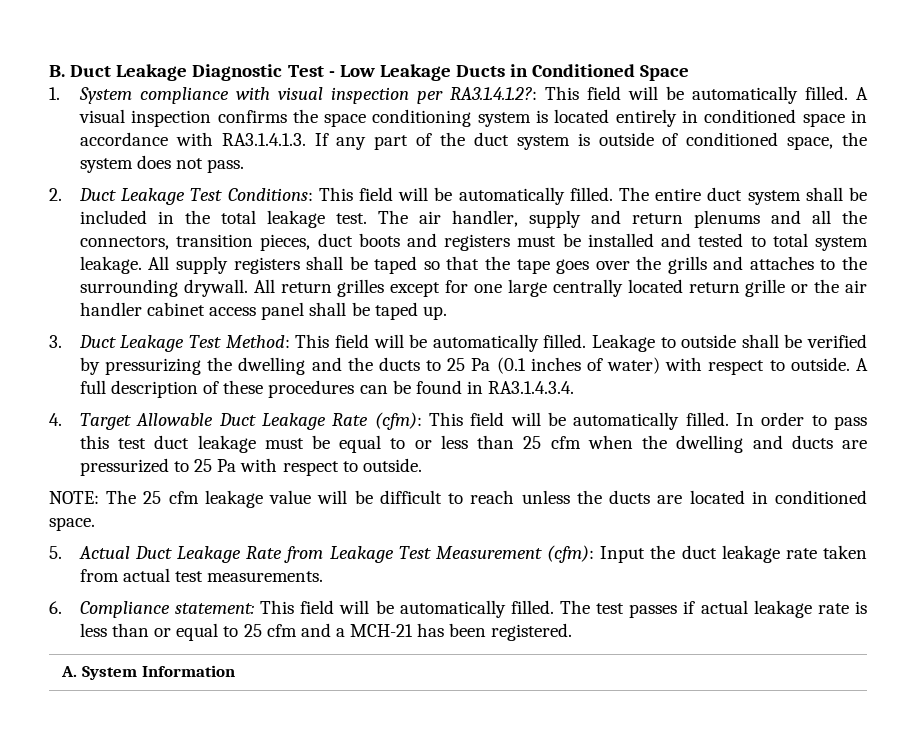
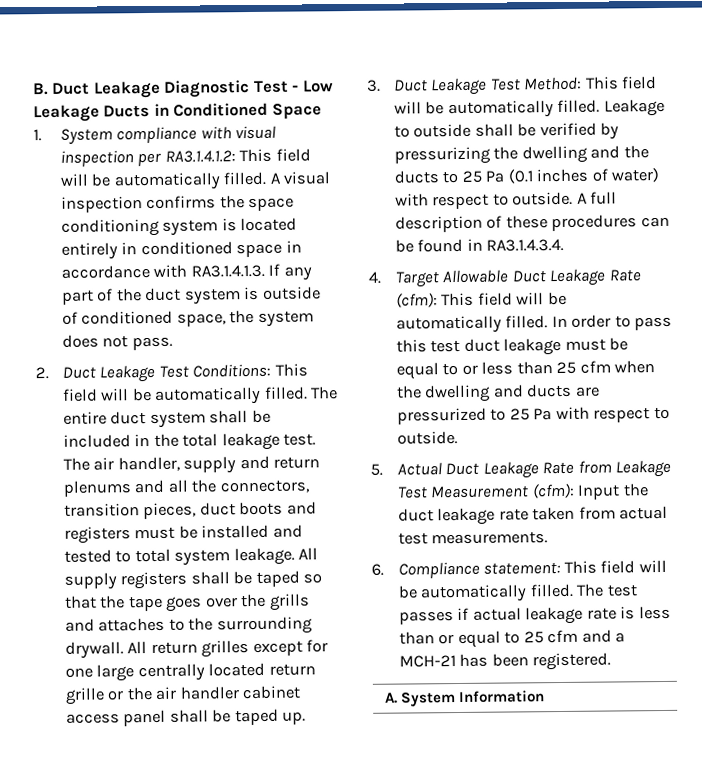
[449,87,537,100] RA3.1.4.1.2?: -> [164,150,236,163] RA3.1.4.1.2:
[49,490,868,508] [49,517,95,531] // NOTE: The 25 cfm leakage value will be difficult to reach unless the ducts are located in conditioned space. -> (458, 438) none

